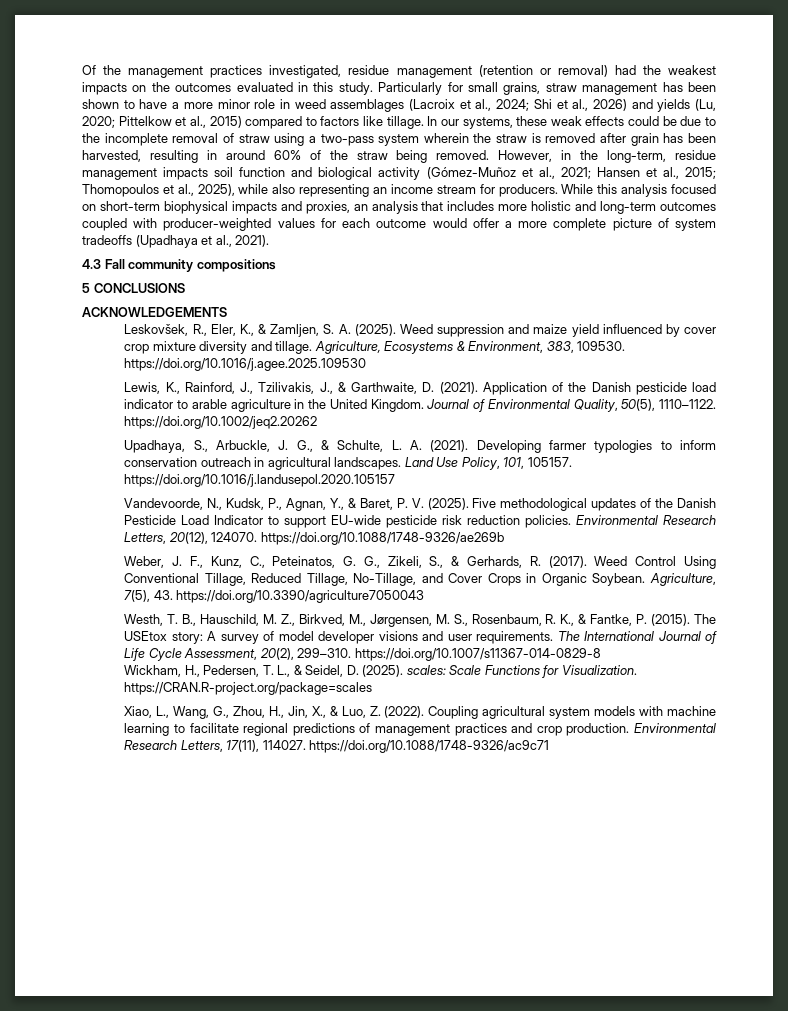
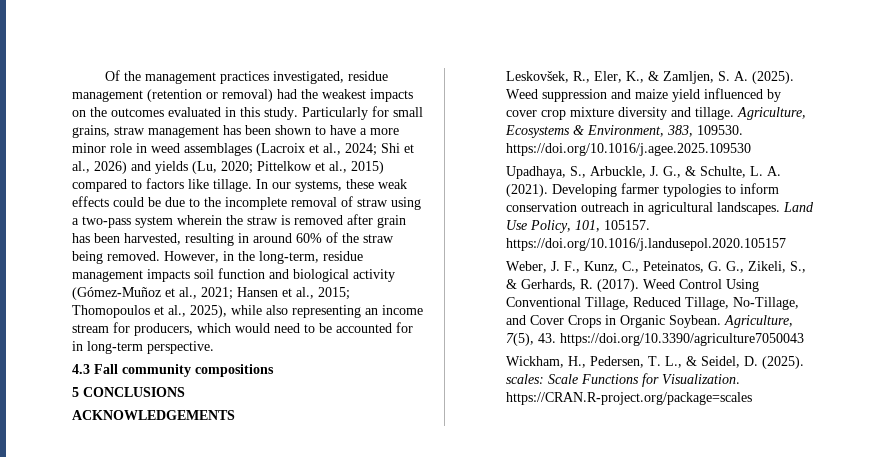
[498,184,717,197] [82,201,717,214] [82,218,716,231] [82,235,270,248] producers. While this analysis focused on short-term biophysical impacts and proxies, an analysis that includes more holistic and long-term outcomes coupled with producer-weighted values for each outcome would offer a more complete picture of system tradeoffs (Upadhaya et al., 2021). -> [134,322,413,336] [72,341,214,354] producers, which would need to be accounted for in long-term perspective.
[124,382,716,395] [124,399,716,412] [124,416,318,429] // Lewis, K., Rainford, J., Tzilivakis, J., & Garthwaite, D. (2021). Application of the Danish pesticide load indicator to arable agriculture in the United Kingdom. Journal of Environmental Quality, 50(5), 1110–1122. https://doi.org/10.1002/jeq2.20262 -> (752, 149) none
[124,498,716,511] [124,515,716,528] [124,532,504,545] // Vandevoorde, N., Kudsk, P., Agnan, Y., & Baret, P. V. (2025). Five methodological updates of the Danish Pesticide Load Indicator to support EU-wide pesticide risk reduction policies. Environmental Research Letters, 20(12), 124070. https://doi.org/10.1088/1748-9326/ae269b -> (787, 244) none
[124,614,716,627] [124,631,717,644] [124,648,601,661] // Westh, T. B., Hauschild, M. Z., Birkved, M., Jørgensen, M. S., Rosenbaum, R. K., & Fantke, P. (2015). The USEtox story: A survey of model developer visions and user requirements. The International Journal of Life Cycle Assessment, 20(2), 299–310. https://doi.org/10.1007/s11367-014-0829-8 -> (805, 339) none
[124,706,716,719] [124,723,716,736] [124,740,550,753] // Xiao, L., Wang, G., Zhou, H., Jin, X., & Luo, Z. (2022). Coupling agricultural system models with machine learning to facilitate regional predictions of management practices and crop production. Environmental Research Letters, 17(11), 114027. https://doi.org/10.1088/1748-9326/ac9c71 -> (753, 398) none

